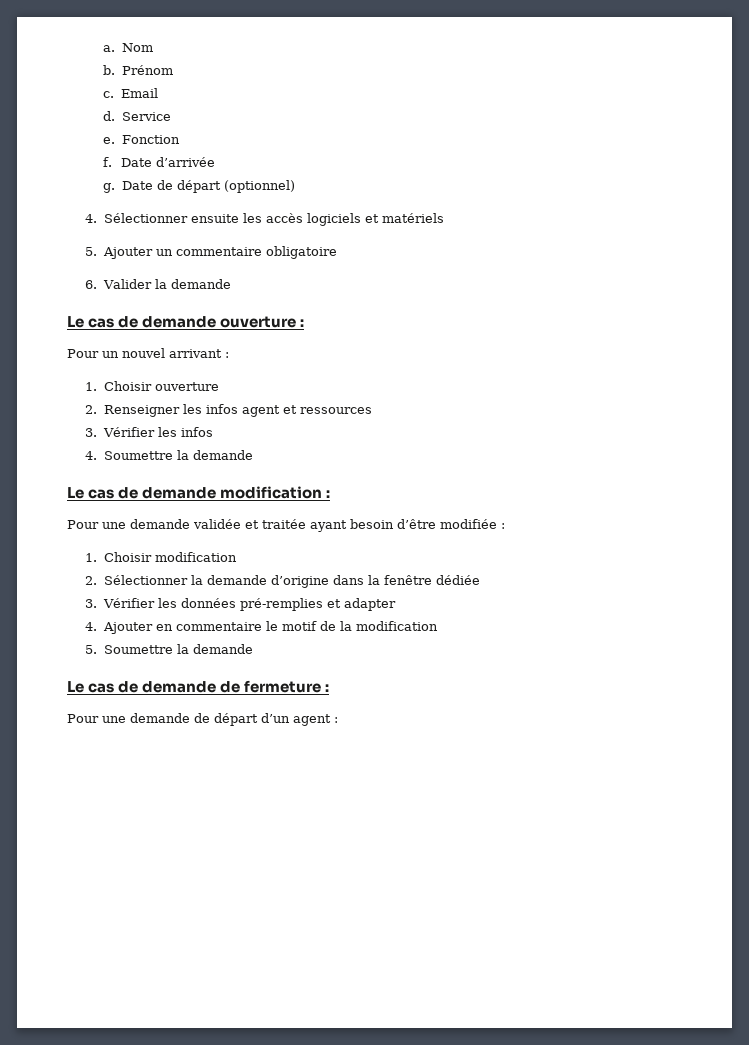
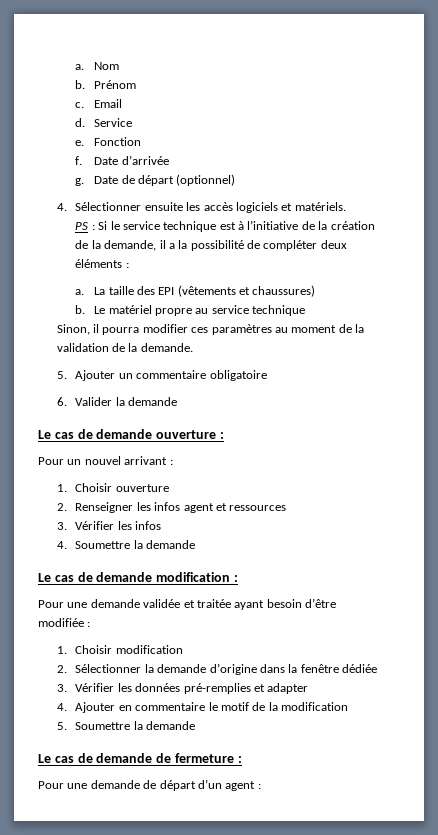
[381,213,444,223] matériels -> [294,202,346,211] [75,220,375,232] [75,240,347,251] [75,259,129,268] [75,285,316,297] [75,305,306,316] [56,324,365,335] [56,343,193,352] matériels. // PS : Si le service technique est à l’initiative de la création de la demande, il a la possibilité de compléter deux éléments : // a. La taille des EPI (vêtements et chaussures) // b. Le matériel propre au service technique // Sinon, il pourra modifier ces paramètres au moment de la validation de la demande.

